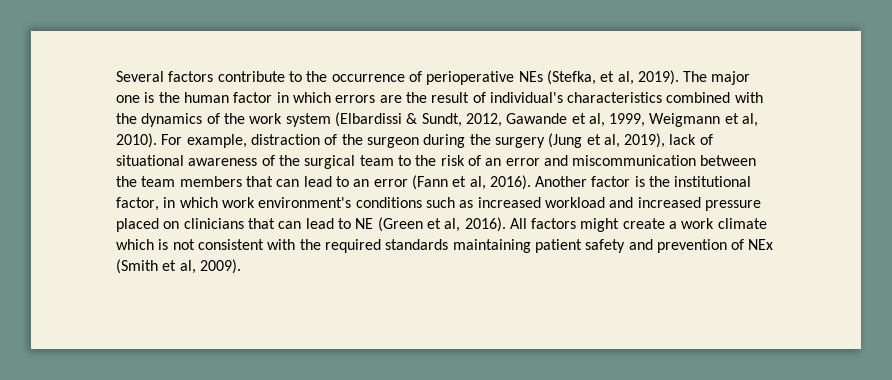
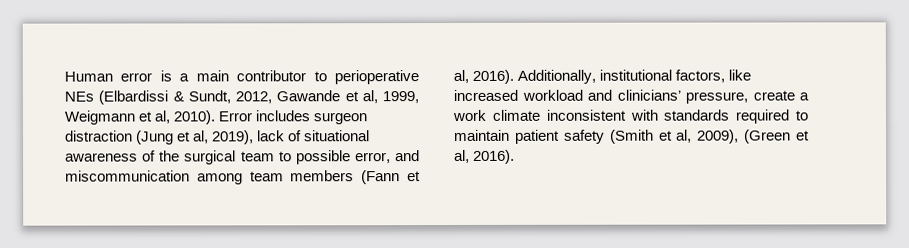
[116,70,751,85] [116,92,763,103] [116,113,331,127] Several factors contribute to the occurrence of perioperative NEs (Stefka, et al, 2019). The major one is the human factor in which errors are the result of individual's characteristics combined with the dynamics of the work system -> [64,70,420,85] [64,91,94,102] Human error is a main contributor to perioperative NEs
[161,134,545,148] For example, distraction of the surgeon during the surgery -> [218,110,369,125] [65,130,133,142] Error includes surgeon distraction
[415,155,757,166] [116,175,752,190] [116,197,761,211] [116,217,767,232] [116,239,774,253] [116,259,241,274] the risk of an error and miscommunication between the team members that can lead to an error (Fann et al, 2016). Another factor is the institutional factor, in which work environment's conditions such as increased workload and increased pressure placed on clinicians that can lead to NE (Green et al, 2016). All factors might create a work climate which is not consistent with the required standards maintaining patient safety and prevention of NEx (Smith et al, 2009). -> [295,150,420,165] [65,170,422,185] [453,69,752,84] [453,89,809,104] [452,109,808,124] [454,129,810,144] [454,149,516,164] possible error, and miscommunication among team members (Fann et al, 2016). Additionally, institutional factors, like increased workload and clinicians’ pressure, create a work climate inconsistent with standards required to maintain patient safety (Smith et al, 2009), (Green et al, 2016).

